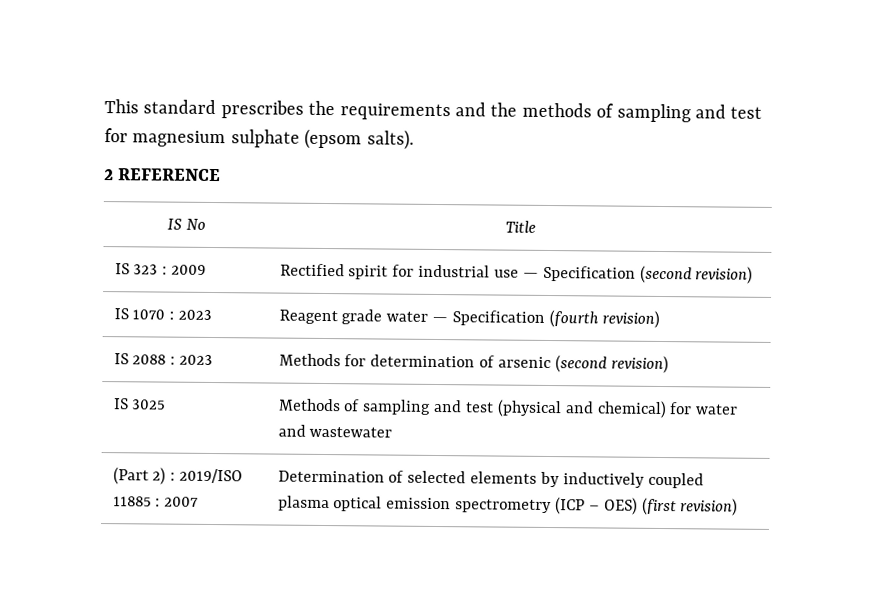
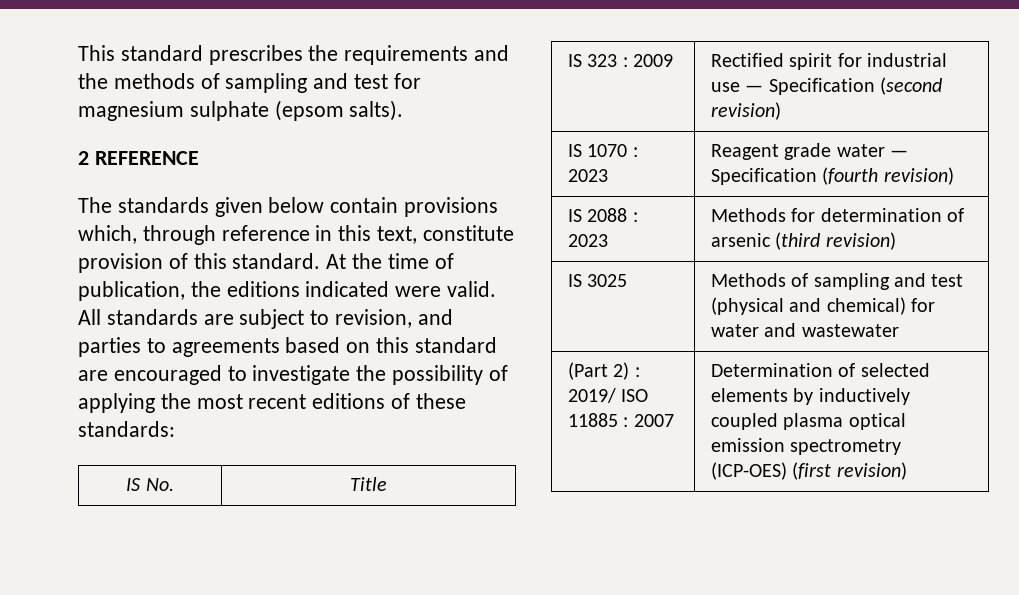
[167,218,206,230] // IS No -> [78,197,499,217] [78,225,514,245] [78,253,454,273] [78,281,497,301] [78,309,453,329] [78,337,497,357] [78,365,508,385] [78,393,466,413] [78,421,175,437] [126,478,174,491] // The standards given below contain provisions which, through reference in this text, constitute provision of this standard. At the time of publication, the editions indicated were valid. All standards are subject to revision, and parties to agreements based on this standard are encouraged to investigate the possibility of applying the most recent editions of these standards: // IS No.
[554,355,608,373] (second -> [775,232,821,250] (third
[179,468,244,484] 2019/ISO -> [567,388,649,403] 2019/ ISO
[555,497,638,515] (ICP – OES) -> [710,462,787,480] (ICP-OES)

